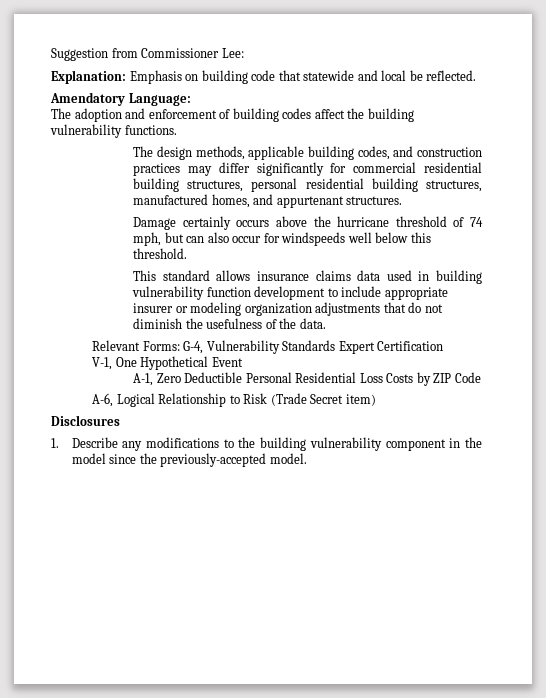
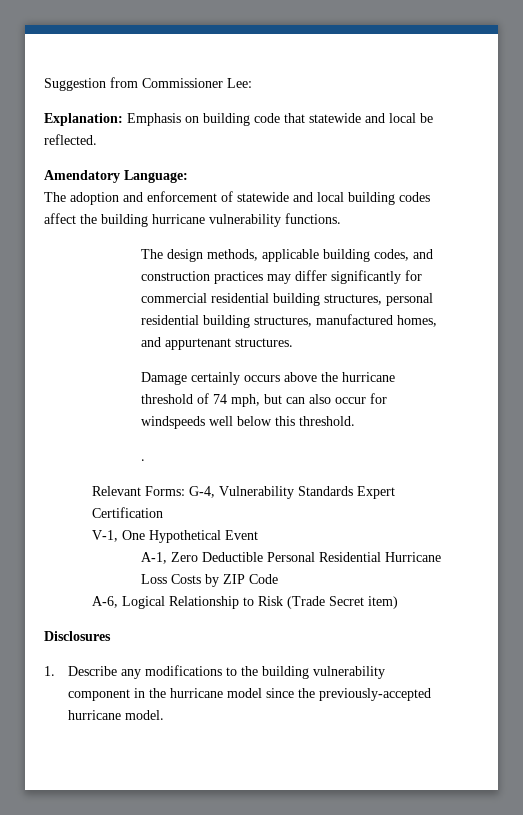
(231, 114) none -> [237,192,344,202] statewide and local
(414, 115) none -> [152,214,205,224] hurricane
[133,270,482,284] [132,286,448,300] [133,302,443,316] [133,318,326,329] This standard allows insurance claims data used in building vulnerability function development to include appropriate insurer or modeling organization adjustments that do not diminish the usefulness of the data. -> [140,459,145,461] .
(357, 377) none -> [384,552,441,562] Hurricane
(482, 442) none -> [170,688,224,698] hurricane
(267, 460) none -> [68,710,122,720] hurricane

